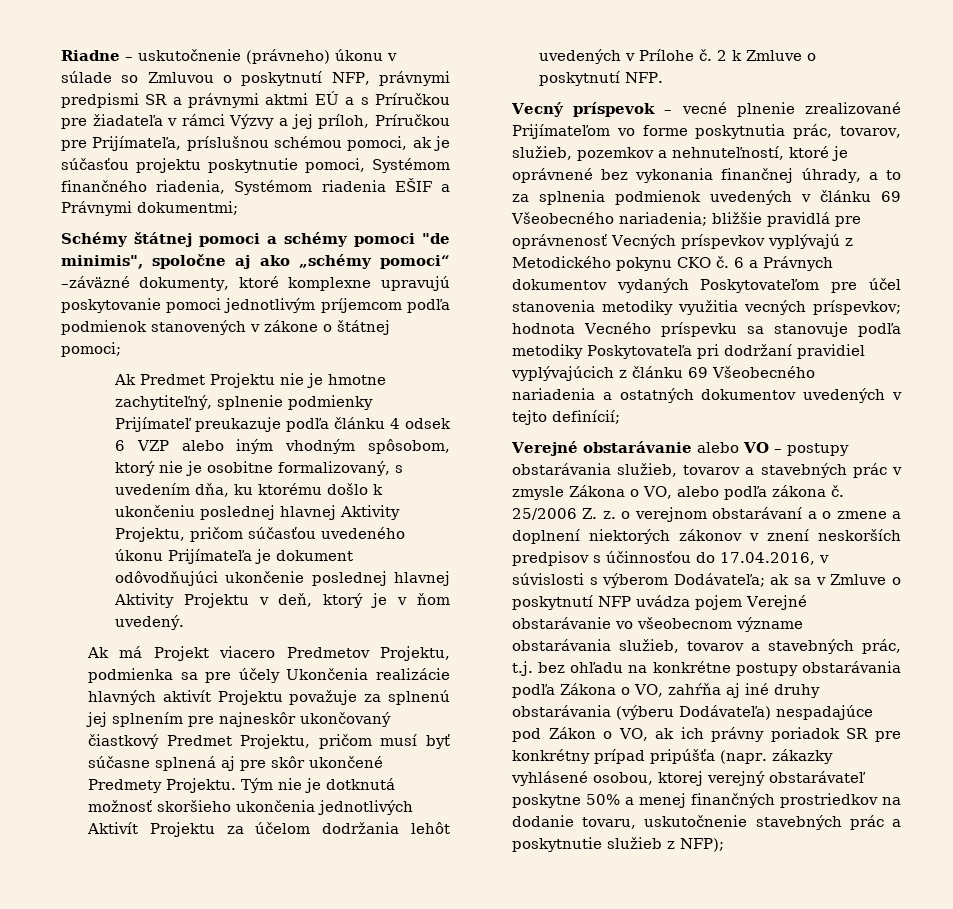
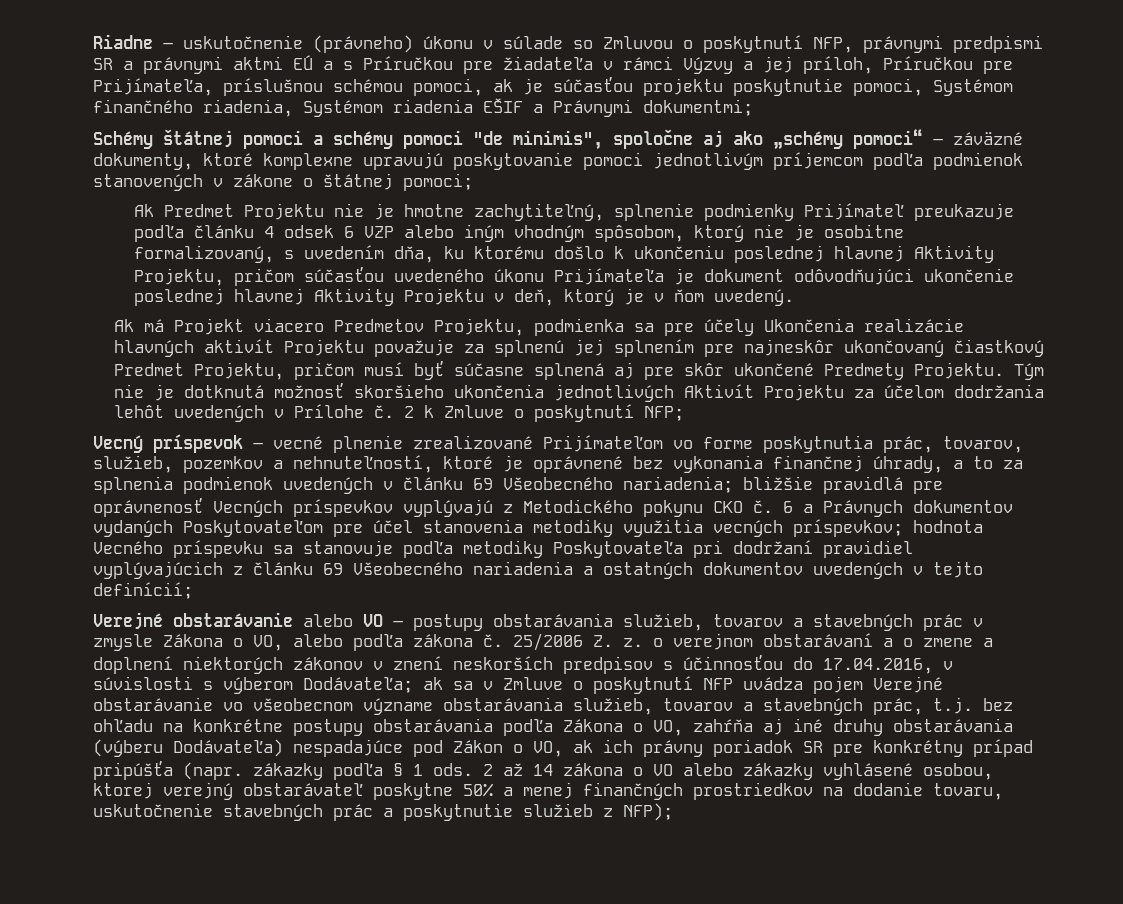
[60,276,130,288] –záväzné -> [932,132,1023,145] – záväzné
[624,72,663,83] NFP. -> [643,406,684,421] NFP;
(833, 756) none -> [332,763,813,780] podľa § 1 ods. 2 až 14 zákona o VO alebo zákazky

